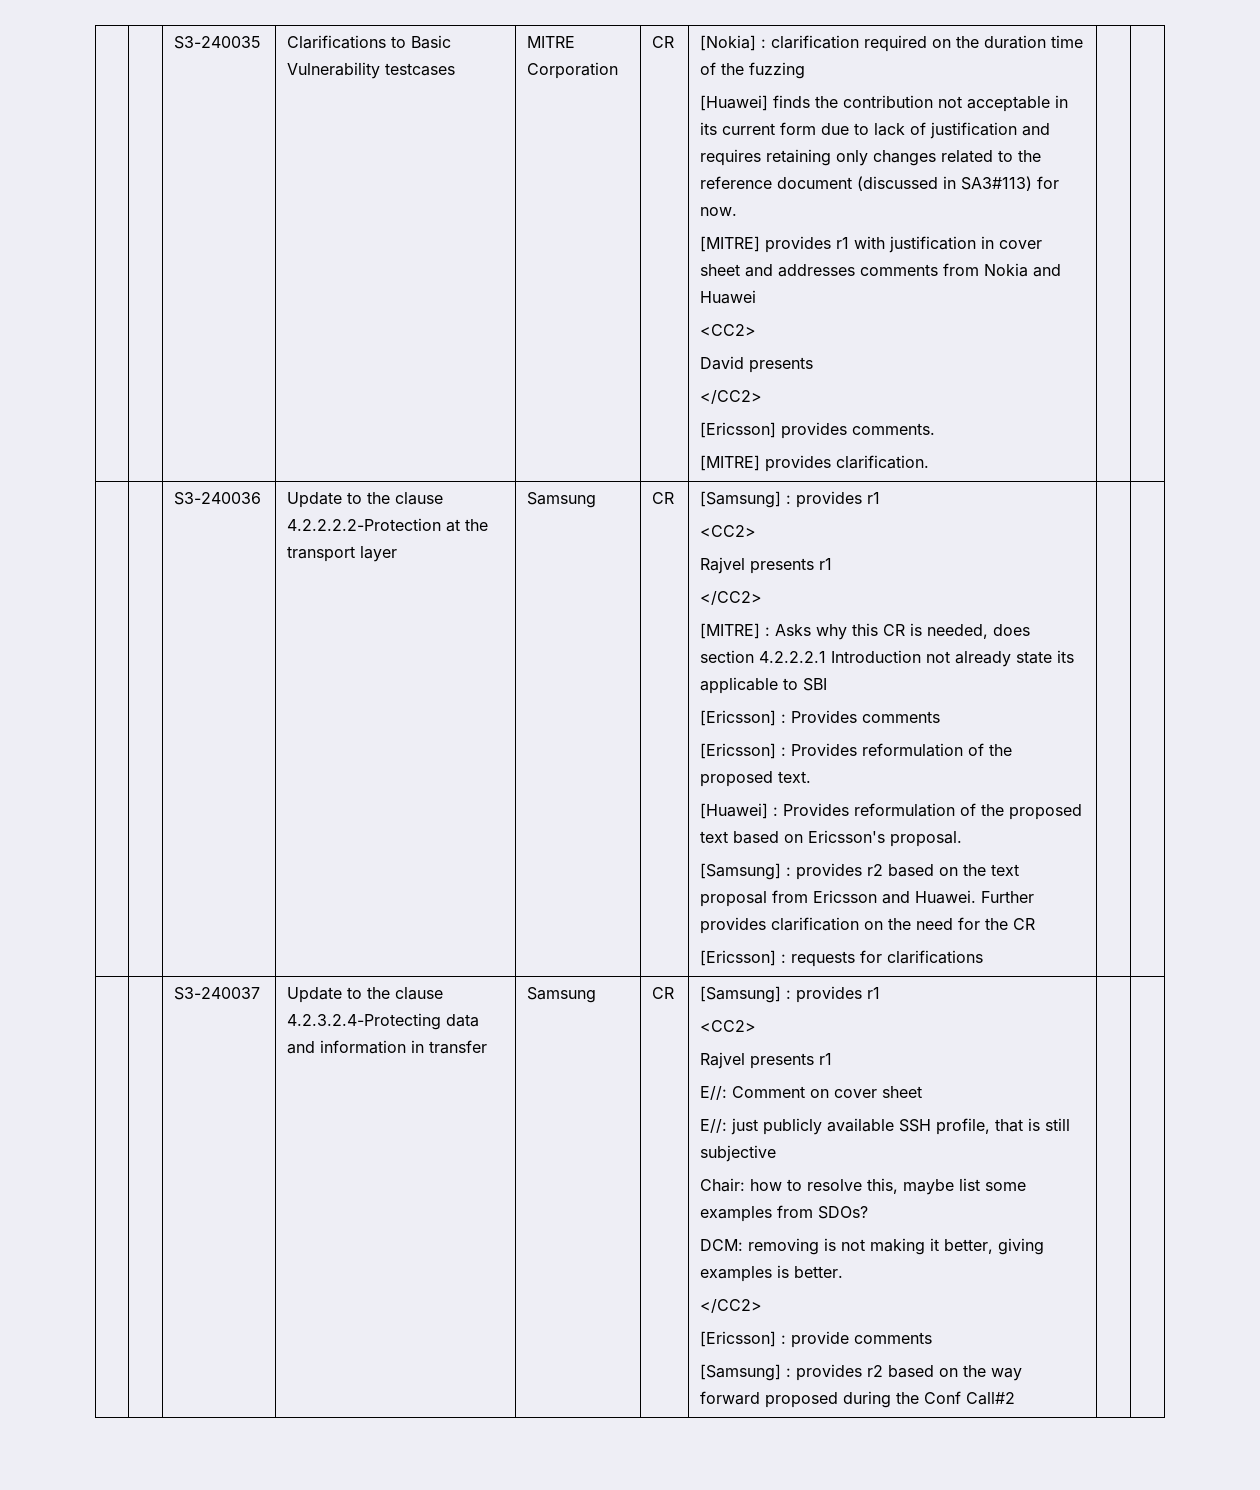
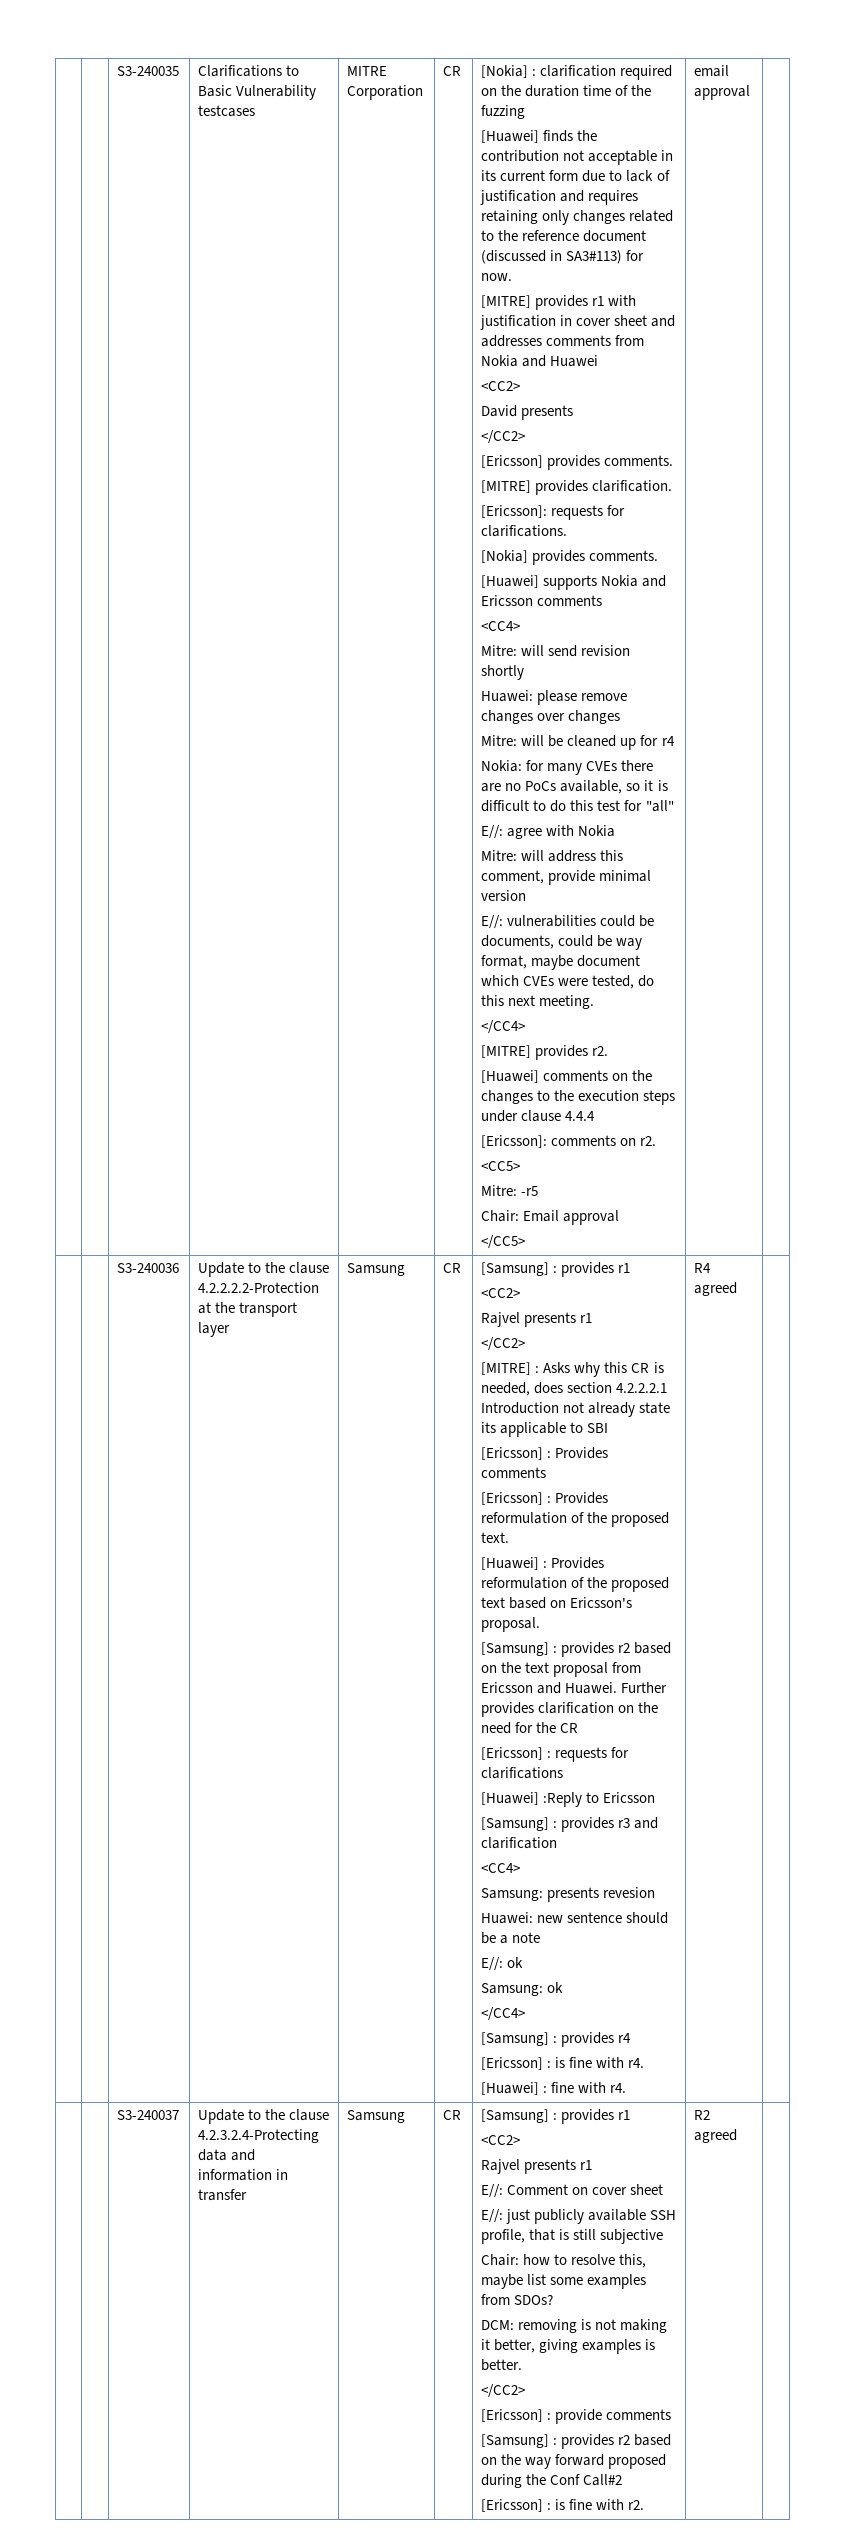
(930, 462) | -> [481,505,626,520] [481,525,568,537] [481,550,659,565] [481,575,667,590] [481,595,603,606] [481,621,521,631] [481,645,631,657] [481,665,525,680] [481,690,628,705] [481,710,621,724] [481,735,675,750] [481,760,654,775] [481,780,668,794] [481,800,674,812] [481,825,616,839] [481,850,624,862] [481,870,652,885] [481,890,527,901] [481,915,655,929] [481,935,643,950] [481,955,641,970] [481,975,655,989] [481,995,595,1009] [481,1020,526,1034] [481,1045,609,1060] [481,1070,653,1083] [481,1090,676,1105] [481,1110,596,1122] [481,1135,657,1148] [481,1161,521,1171] [481,1185,539,1196] [481,1210,620,1225] [481,1235,526,1249] [694,65,730,77] [694,85,751,100] // [Ericsson]: requests for clarifications. // [Nokia] provides comments. // [Huawei] supports Nokia and Ericsson comments // <CC4> // Mitre: will send revision shortly // Huawei: please remove changes over changes // Mitre: will be cleaned up for r4 // Nokia: for many CVEs there are no PoCs available, so it is difficult to do this test for "all" // E//: agree with Nokia // Mitre: will address this comment, provide minimal version // E//: vulnerabilities could be documents, could be way format, maybe document which CVEs were tested, do this next meeting. // </CC4> // [MITRE] provides r2. // [Huawei] comments on the changes to the execution steps under clause 4.4.4 // [Ericsson]: comments on r2. // <CC5> // Mitre: -r5 // Chair: Email approval // </CC5> | email approval
(984, 957) | -> [481,1792,656,1807] [481,1817,659,1832] [481,1837,558,1849] [481,1863,521,1873] [481,1887,656,1902] [481,1912,669,1924] [481,1932,541,1944] [481,1957,524,1971] [481,1982,564,1996] [481,2007,526,2021] [481,2032,632,2047] [481,2057,645,2070] [481,2082,627,2095] [694,1263,712,1273] [694,1282,738,1296] // [Huawei] :Reply to Ericsson // [Samsung] : provides r3 and clarification // <CC4> // Samsung: presents revesion // Huawei: new sentence should be a note // E//: ok // Samsung: ok // </CC4> // [Samsung] : provides r4 // [Ericsson] : is fine with r4. // [Huawei] : fine with r4. | R4 agreed
(1016, 1398) | -> [481,2499,645,2512] [694,2110,711,2120] [694,2129,738,2143] // [Ericsson] : is fine with r2. | R2 agreed

